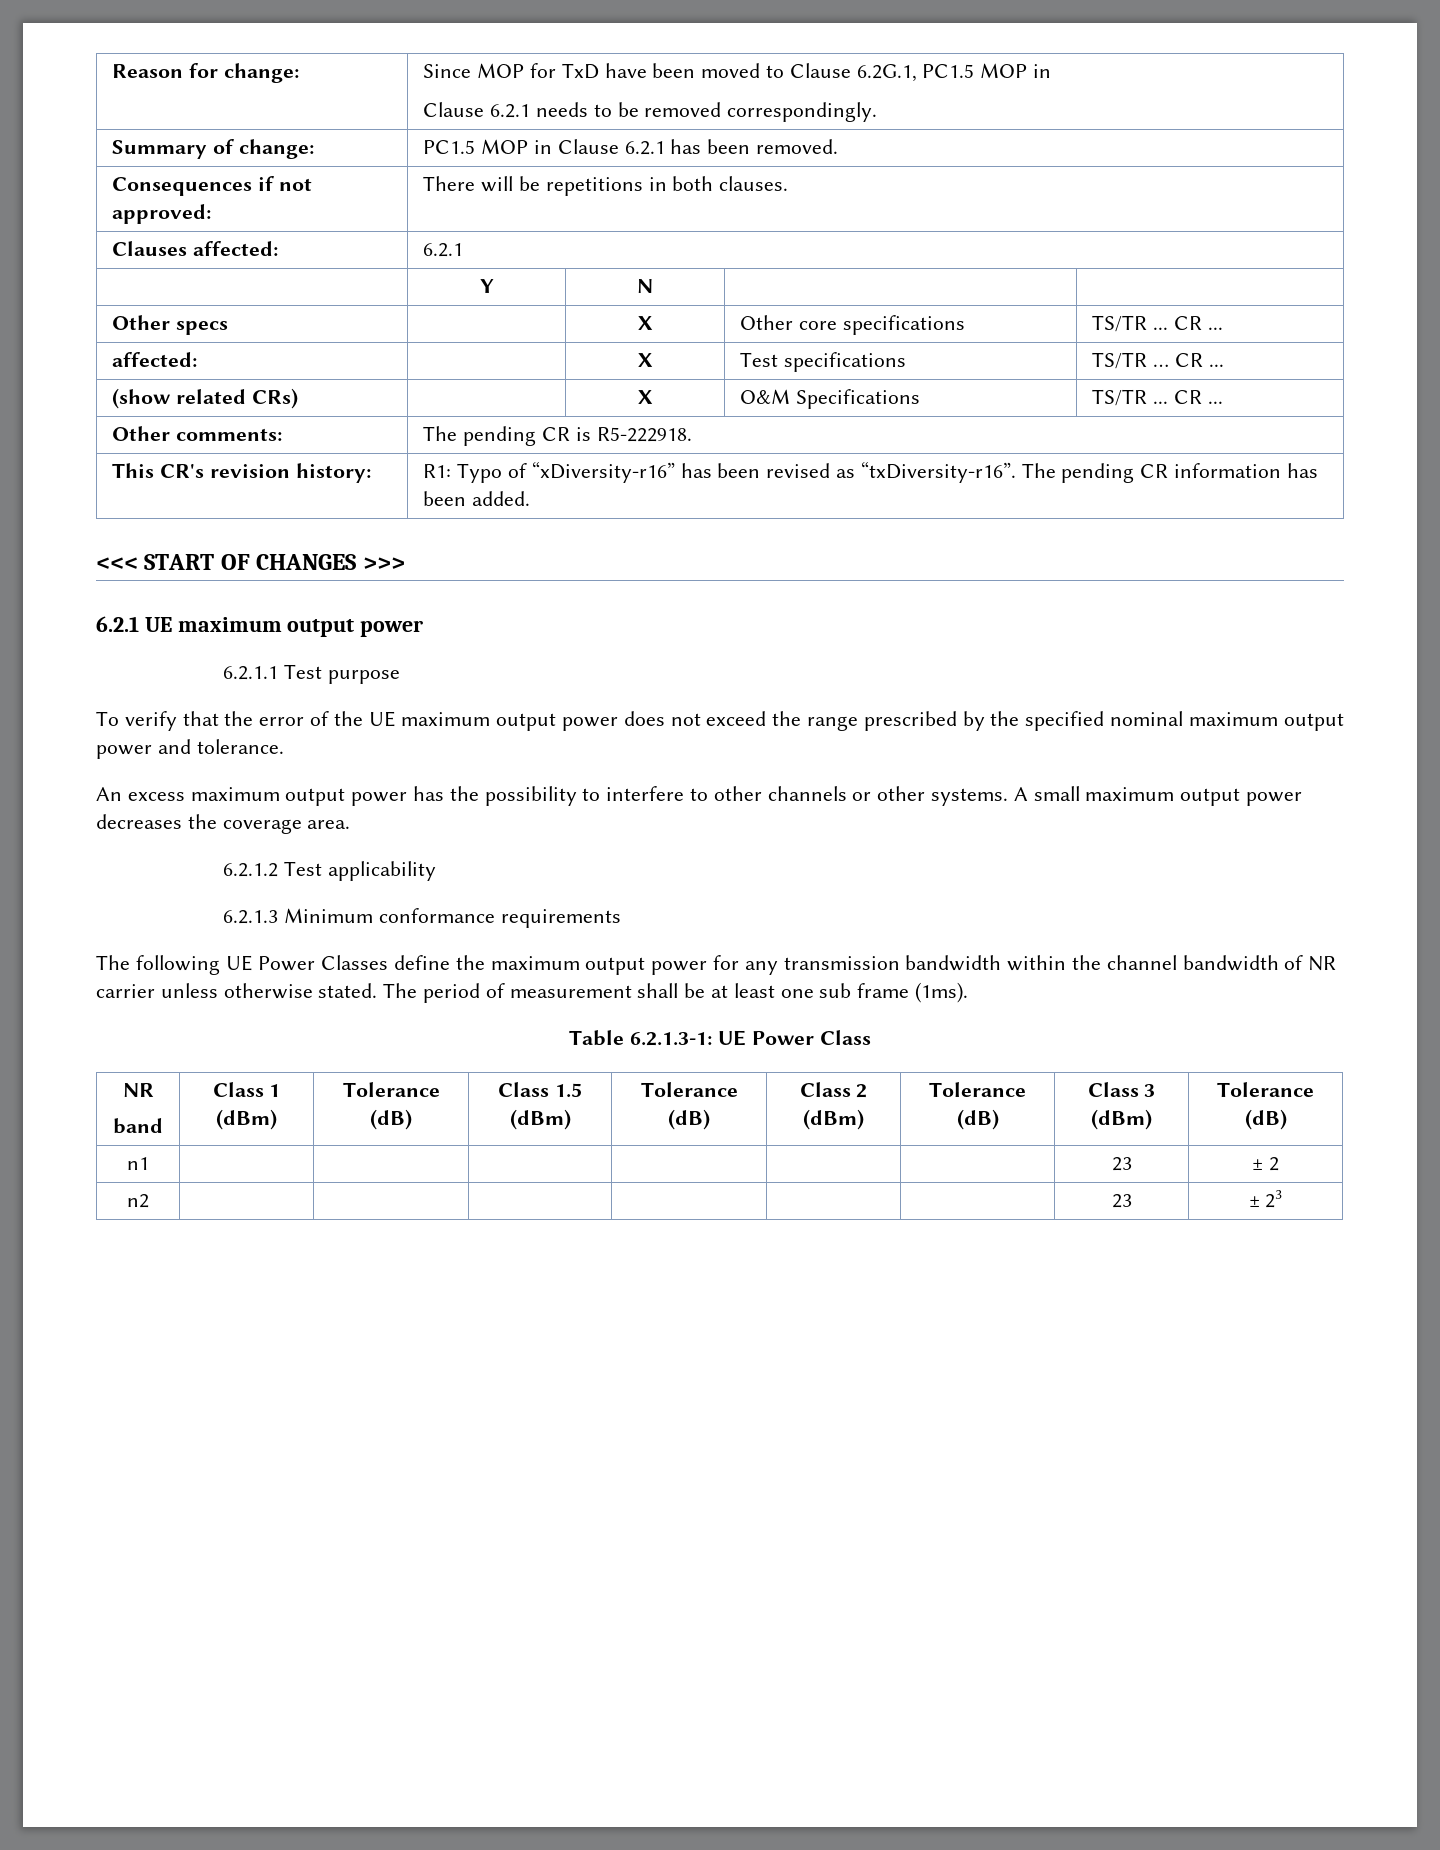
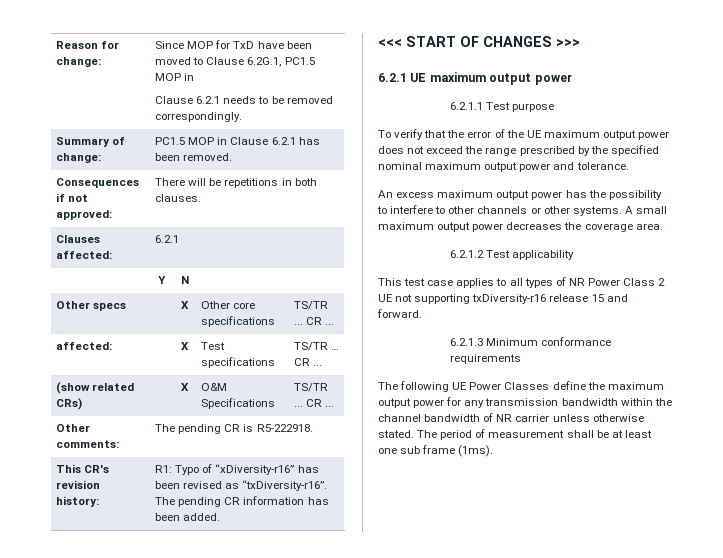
(437, 871) none -> [378,277,666,288] [378,294,628,304] [377,309,422,318] // This test case applies to all types of NR Power Class 2 UE not supporting txDiversity-r16 release 15 and forward.
[569,1030,871,1046] [122,1083,154,1097] [113,1118,163,1134] [212,1082,281,1097] [216,1109,277,1130] [342,1082,440,1097] [370,1109,412,1130] [498,1082,582,1098] [509,1109,571,1130] [640,1082,738,1097] [668,1109,710,1130] [799,1082,868,1098] [803,1109,864,1130] [929,1082,1026,1097] [956,1109,999,1130] [1087,1082,1156,1097] [1091,1109,1152,1130] [1217,1082,1314,1097] [1244,1109,1287,1130] [127,1157,149,1170] [1111,1157,1132,1171] [1252,1157,1279,1171] [127,1194,149,1208] [1111,1194,1132,1208] [1248,1190,1283,1208] // Table 6.2.1.3-1: UE Power Class // NR // band | Class 1 (dBm) | Tolerance (dB) | Class 1.5 (dBm) | Tolerance (dB) | Class 2 (dBm) | Tolerance (dB) | Class 3 (dBm) | Tolerance (dB) // n1 | | | | | | | 23 | ± 2 // n2 | | | | | | | 23 | ± 23 -> (494, 451) none

